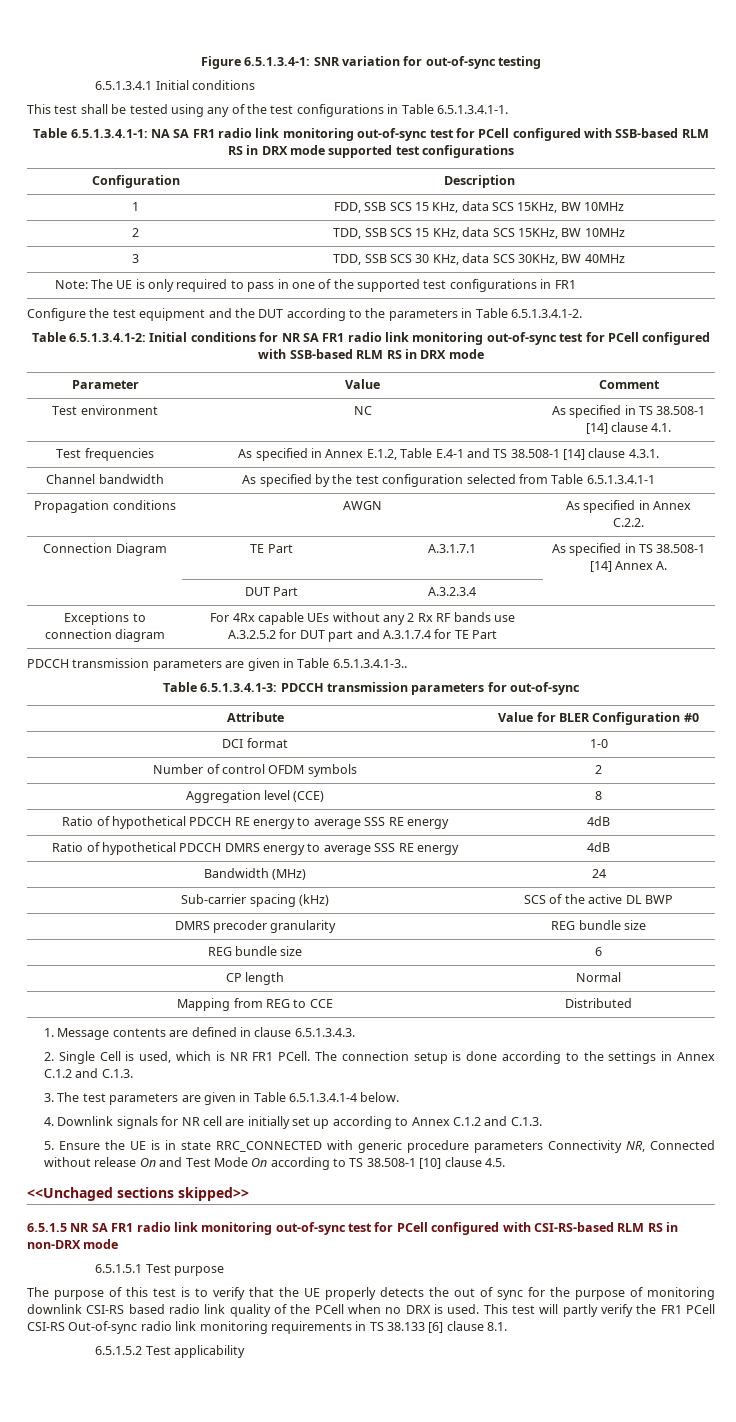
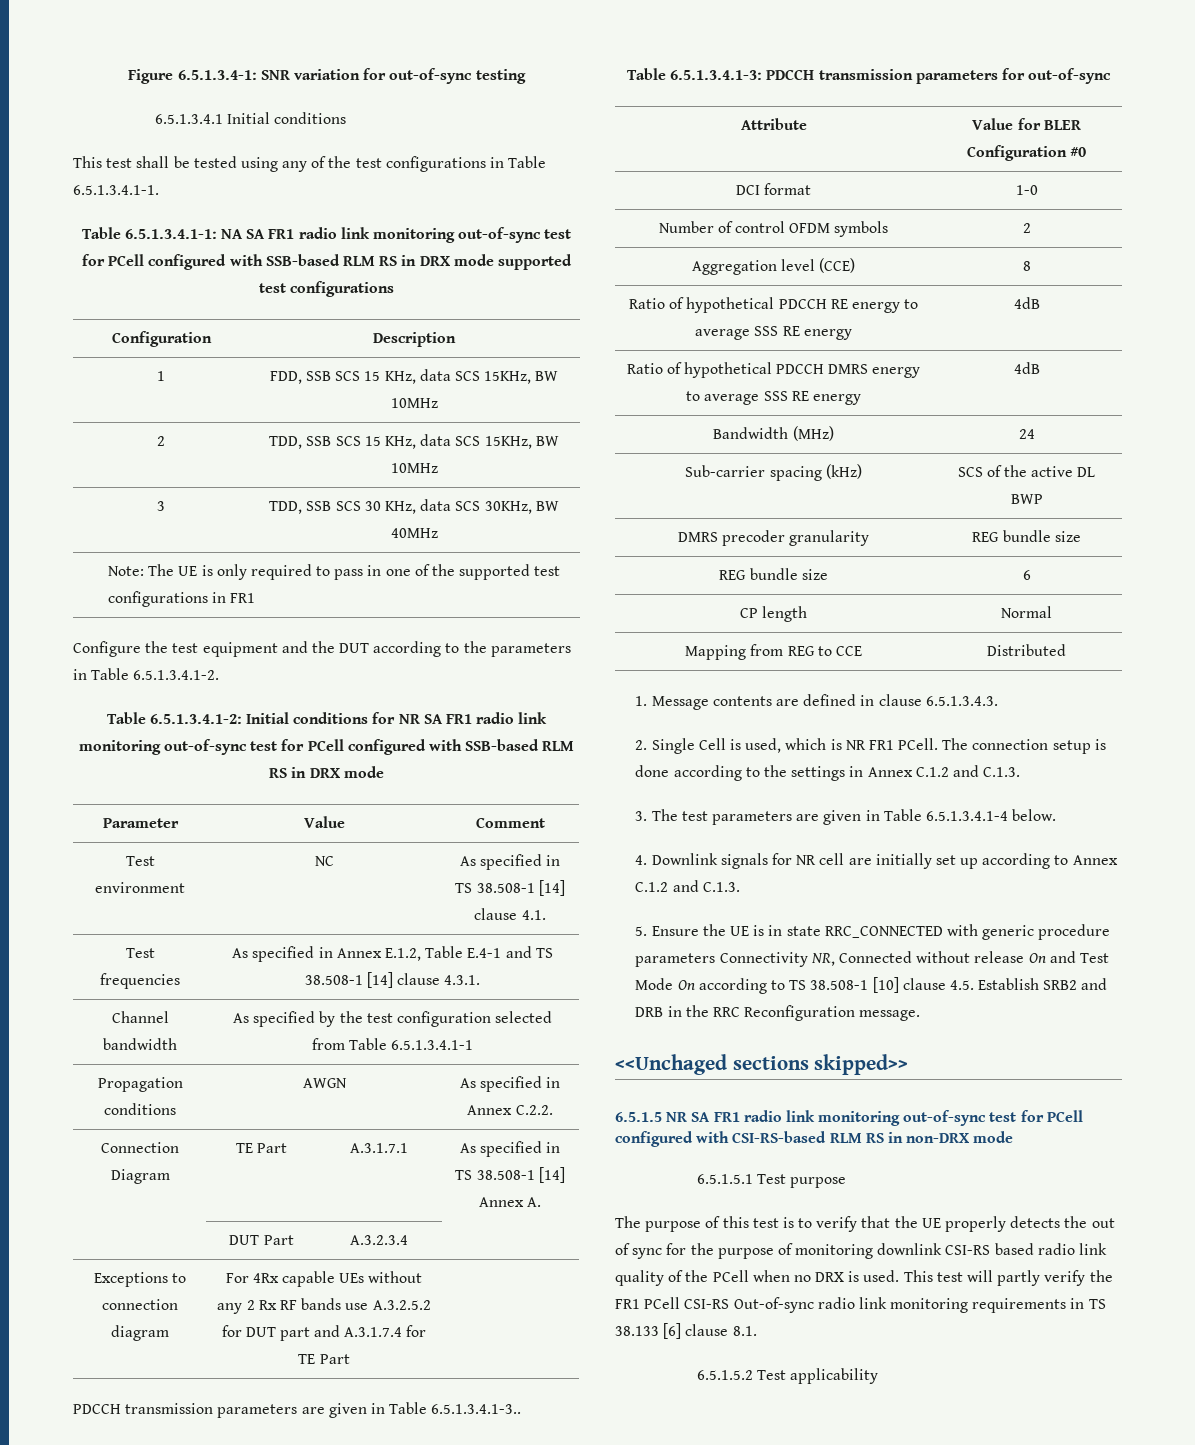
(505, 1162) none -> [978,978,1108,990] [635,1005,921,1021] Establish SRB2 and DRB in the RRC Reconfiguration message.

